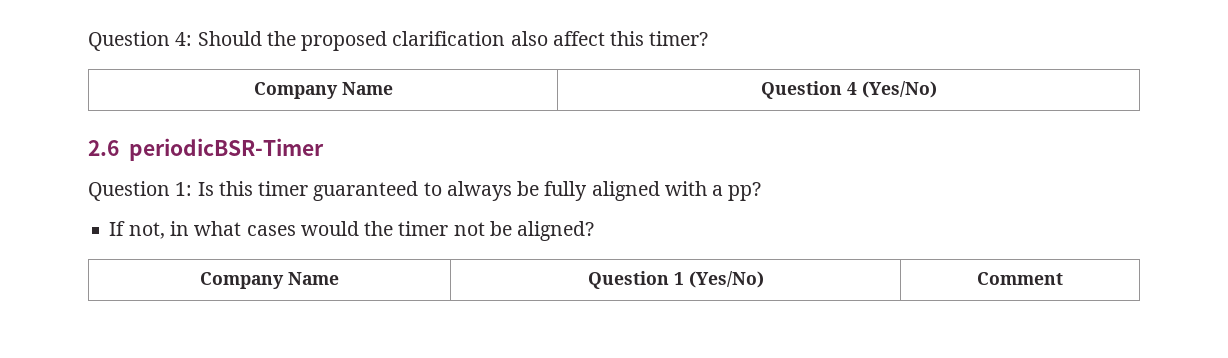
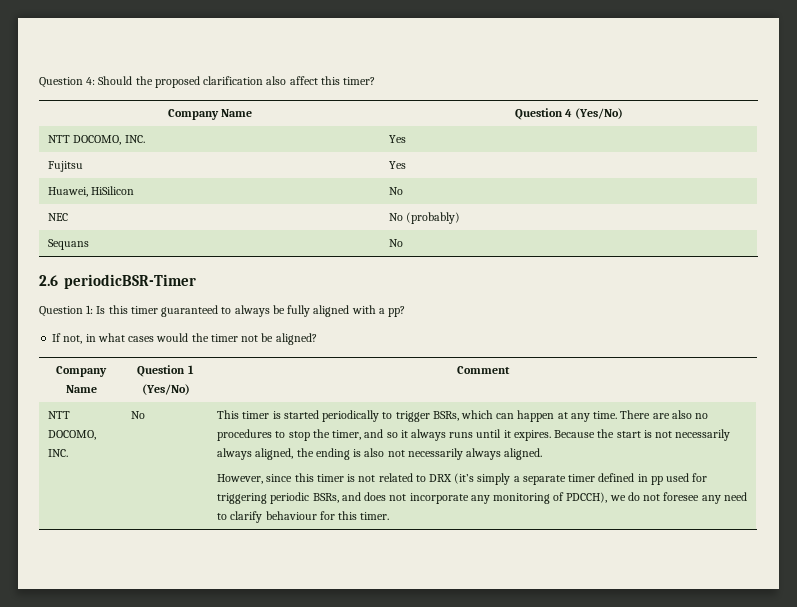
(937, 89) none -> [48,135,145,145] [389,135,407,143] [48,161,84,172] [389,161,407,169] [48,186,135,197] [389,187,404,195] [48,213,69,221] [389,212,461,224] [48,239,90,250] [389,239,404,247] // NTT DOCOMO, INC. | Yes // Fujitsu | Yes // Huawei, HiSilicon | No // NEC | No (probably) // Sequans | No
(1063, 278) none -> [48,411,71,419] [48,430,97,440] [48,449,69,457] [131,411,146,419] [217,410,709,422] [217,429,731,441] [217,448,543,460] [217,473,708,485] [217,492,747,504] [217,511,390,523] // NTT DOCOMO, INC. | No | This timer is started periodically to trigger BSRs, which can happen at any time. There are also no procedures to stop the timer, and so it always runs until it expires. Because the start is not necessarily always aligned, the ending is also not necessarily always aligned. // However, since this timer is not related to DRX (it’s simply a separate timer defined in pp used for triggering periodic BSRs, and does not incorporate any monitoring of PDCCH), we do not foresee any need to clarify behaviour for this timer.

